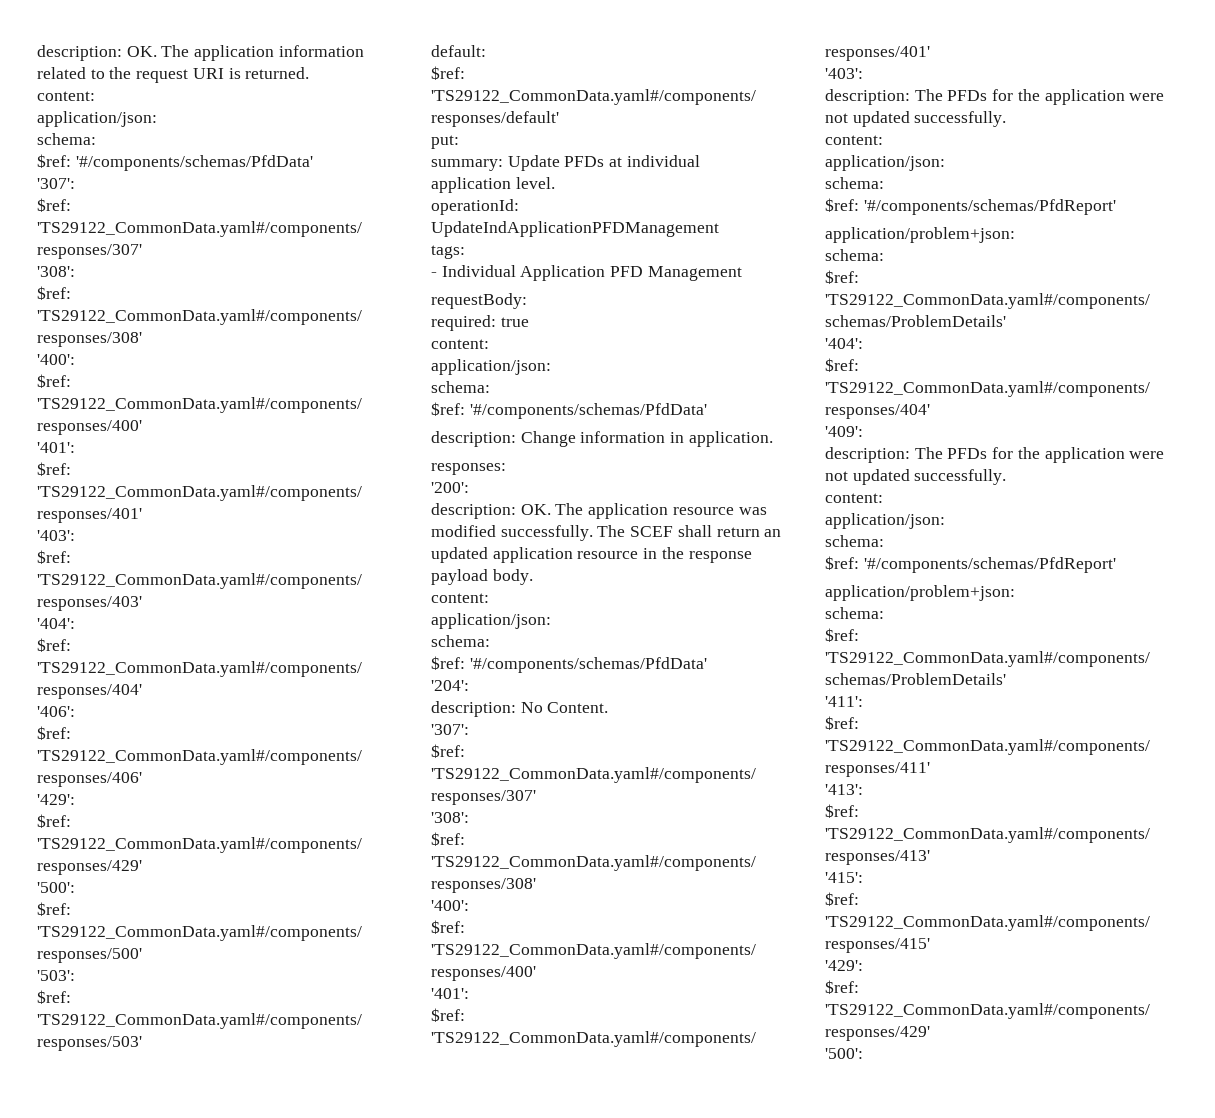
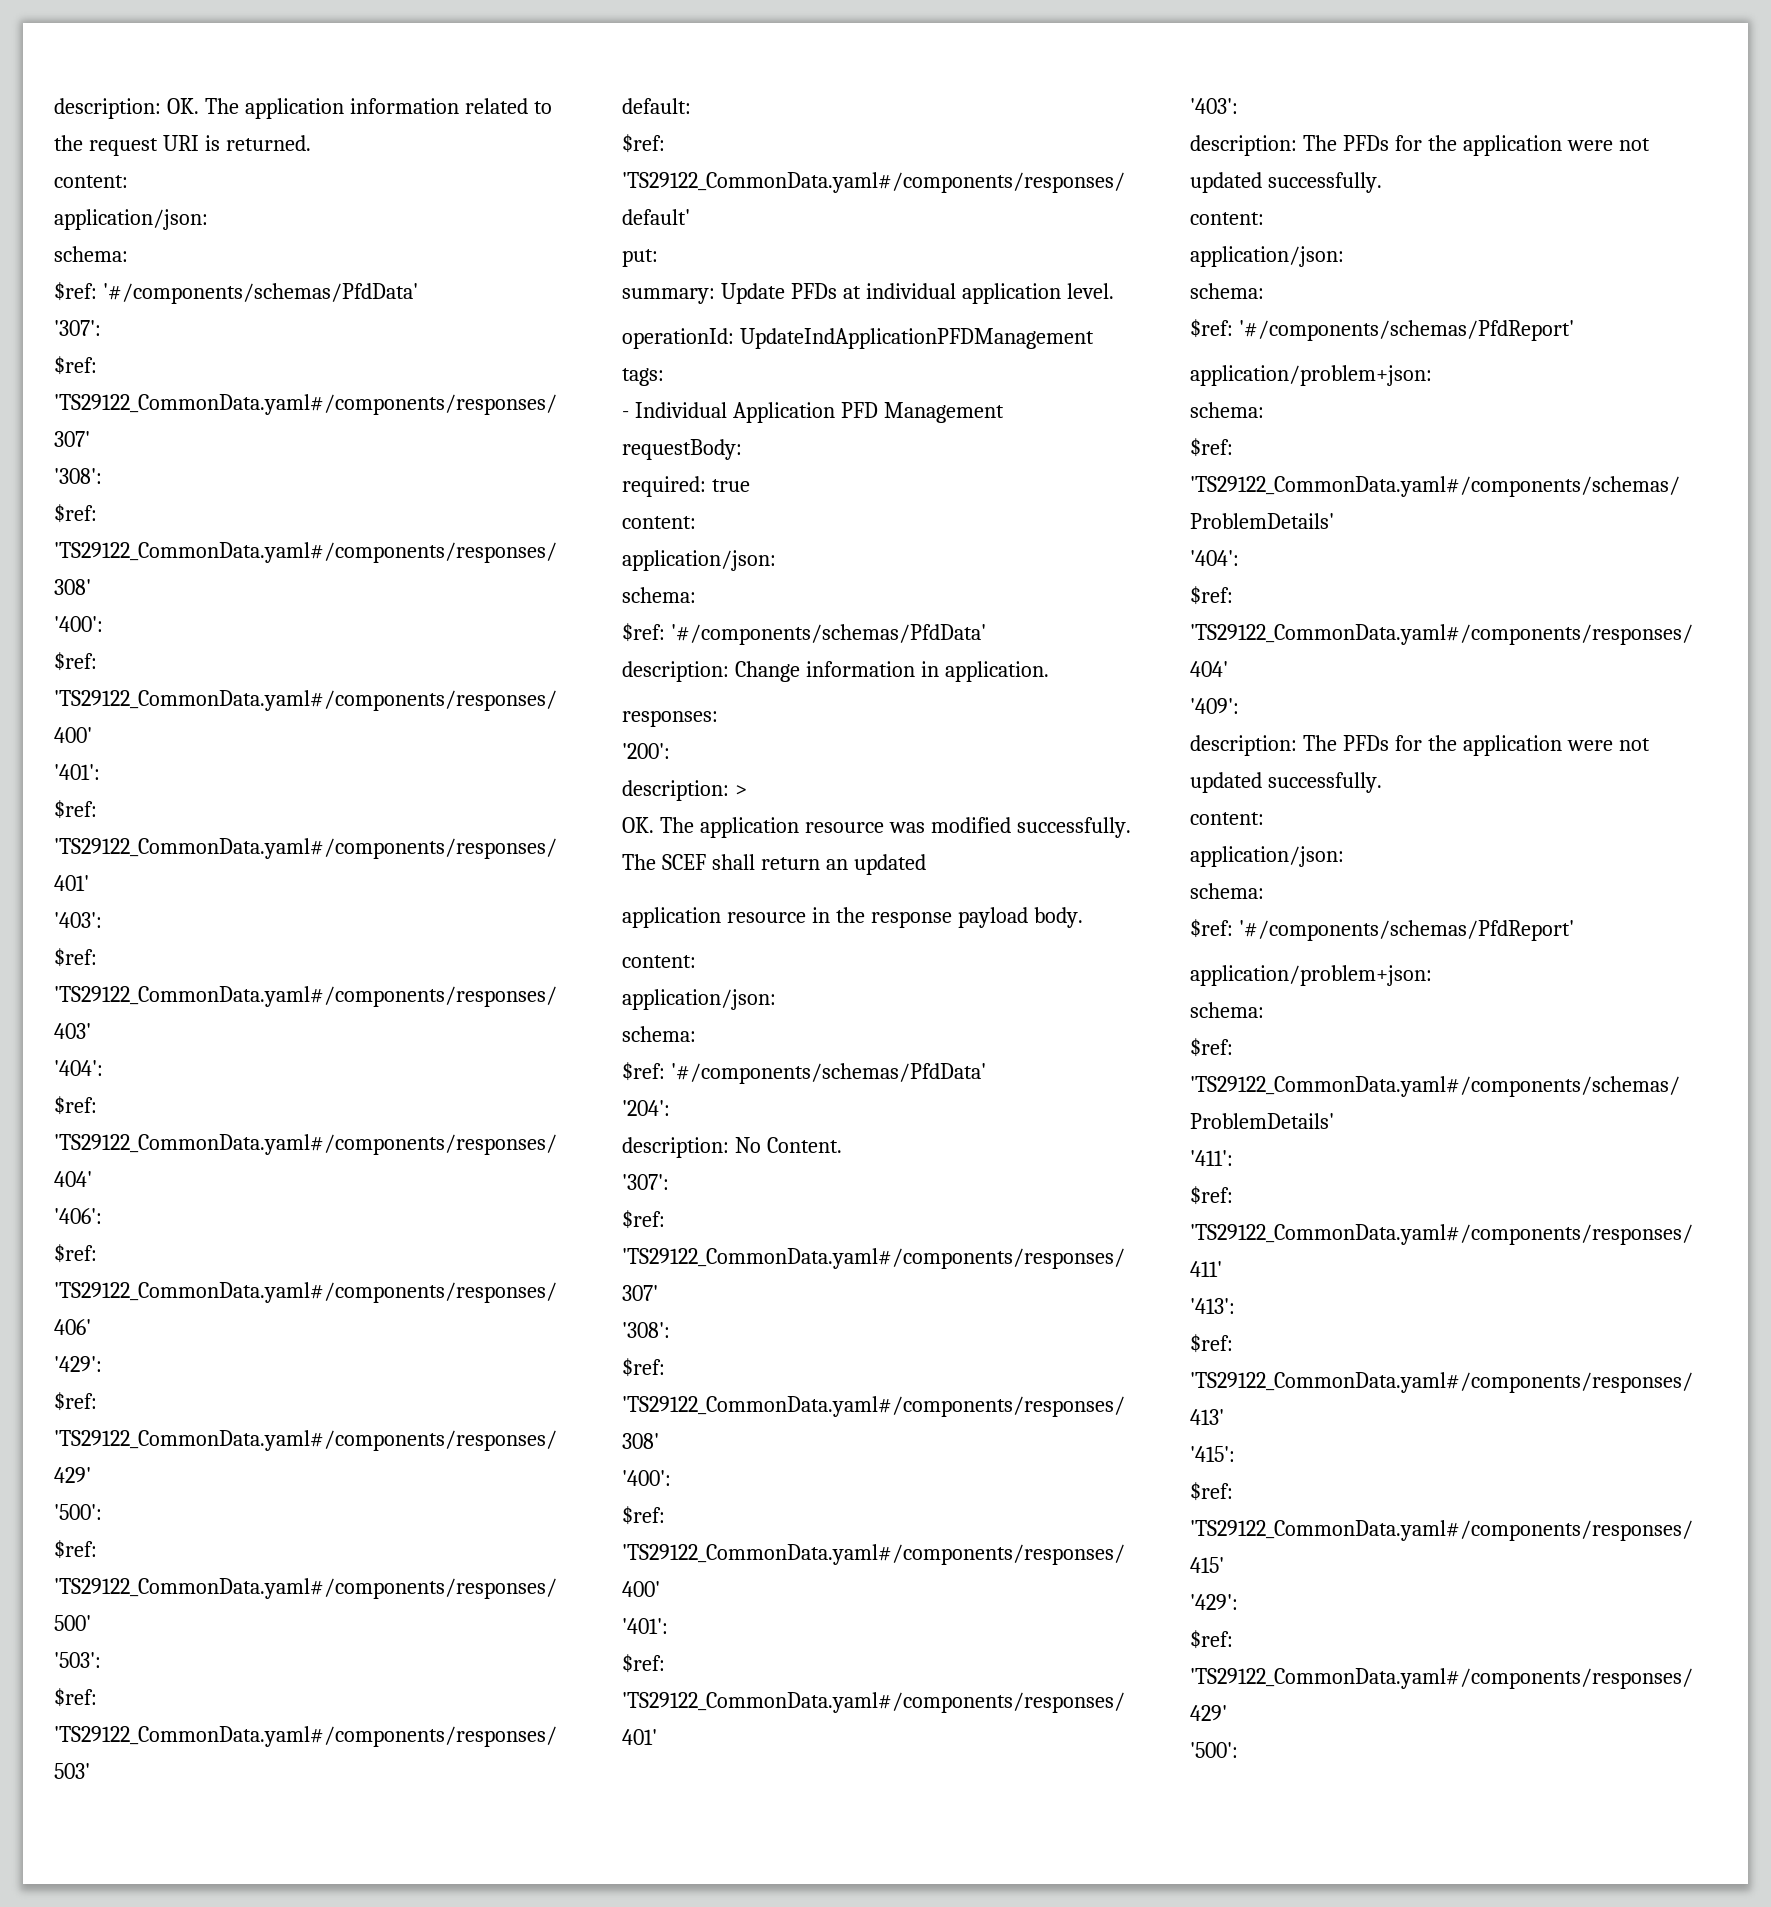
(516, 511) none -> [734,785,747,796] > //
(488, 555) none -> (926, 864) //

